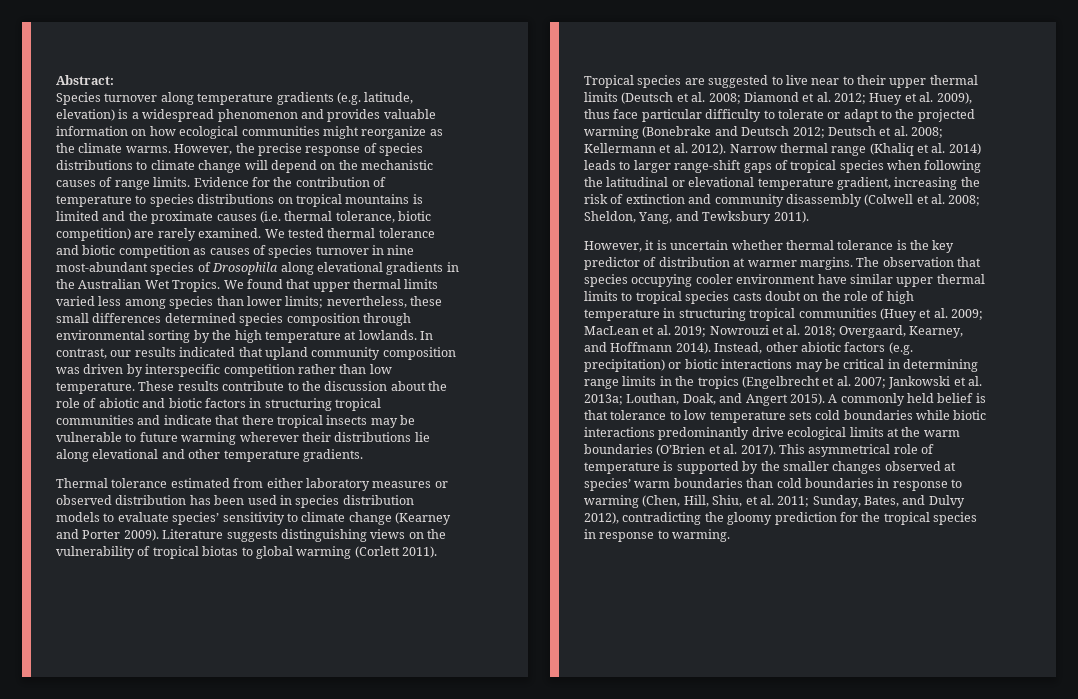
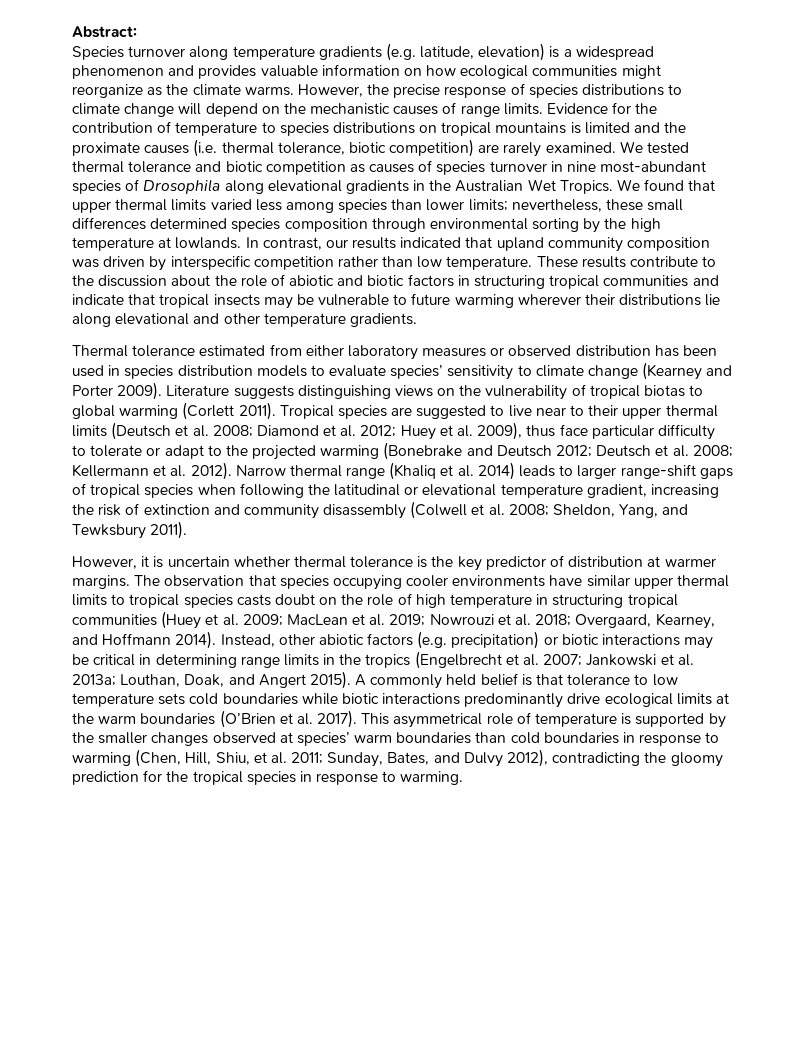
[241,415,274,425] there -> (156, 299) none
[736,274,816,284] environment -> [452,575,546,587] environments

